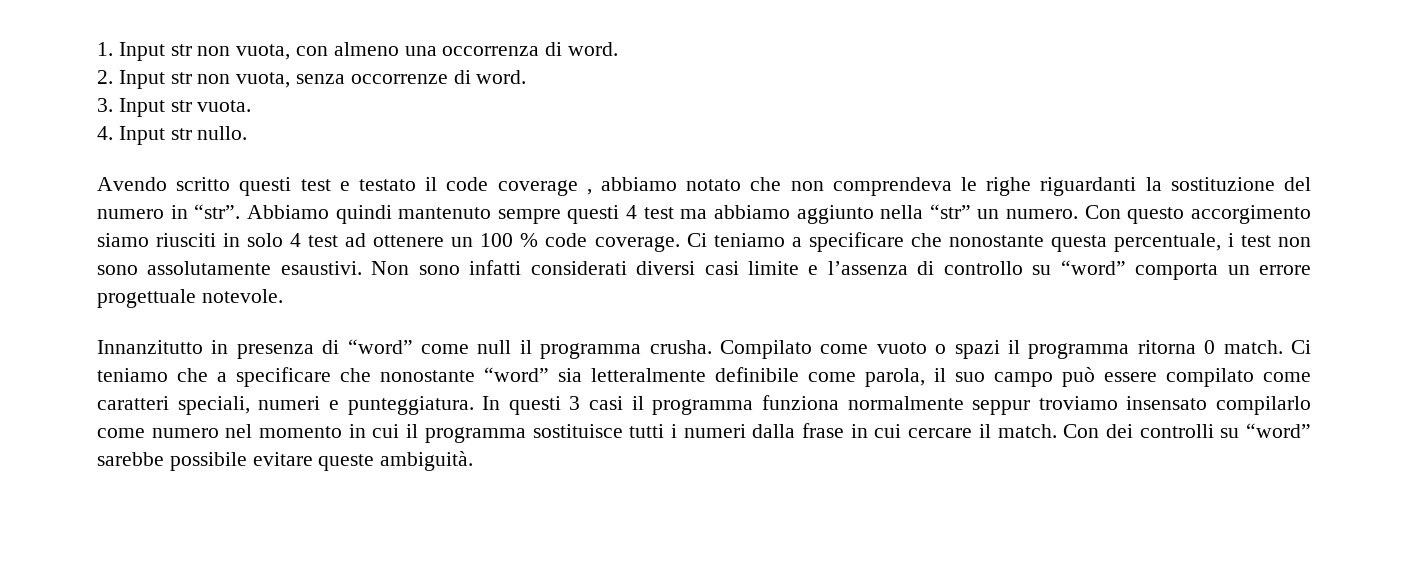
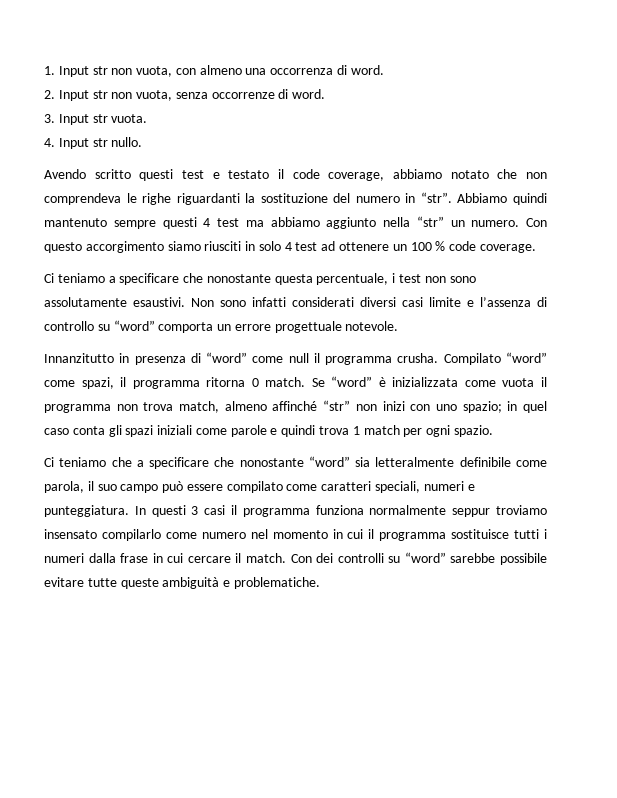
[497,180,592,196] coverage , -> [328,172,385,181] coverage,
(680, 244) none -> (536, 248) //
[820,340,1000,359] come vuoto o spazi -> [505,352,547,363] [44,377,114,389] “word” come spazi,
(1283, 347) none -> [311,376,548,387] [44,400,547,413] [44,425,493,437] Se “word” è inizializzata come vuota il programma non trova match, almeno affinché “str” non inizi con uno spazio; in quel caso conta gli spazi iniziali come parole e quindi trova 1 match per ogni spazio. //
[318,451,474,471] queste ambiguità. -> [87,577,320,589] tutte queste ambiguità e problematiche.

